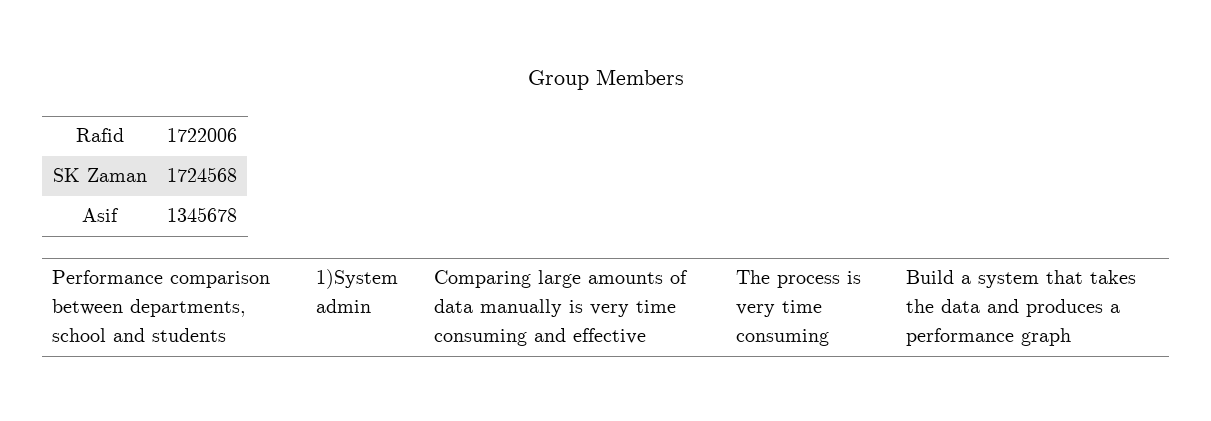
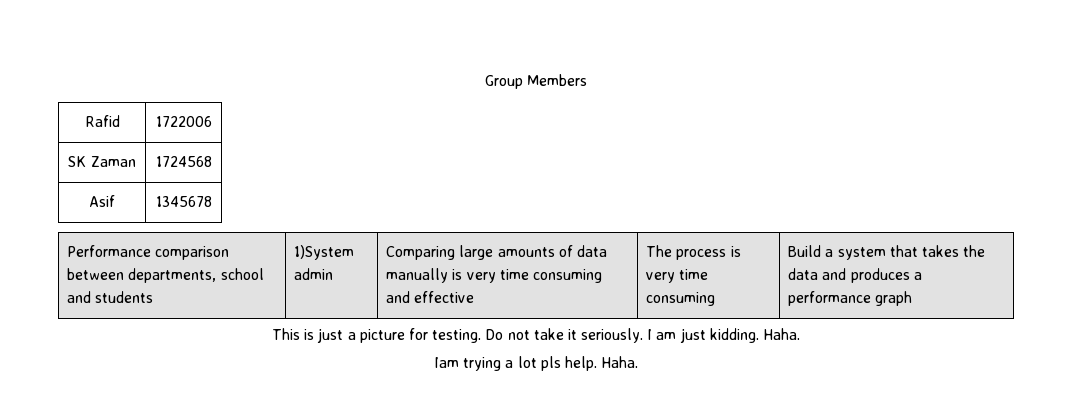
(1071, 337) none -> [272,328,800,343] [433,356,639,371] // This is just a picture for testing. Do not take it seriously. I am just kidding. Haha. // Iam trying a lot pls help. Haha.

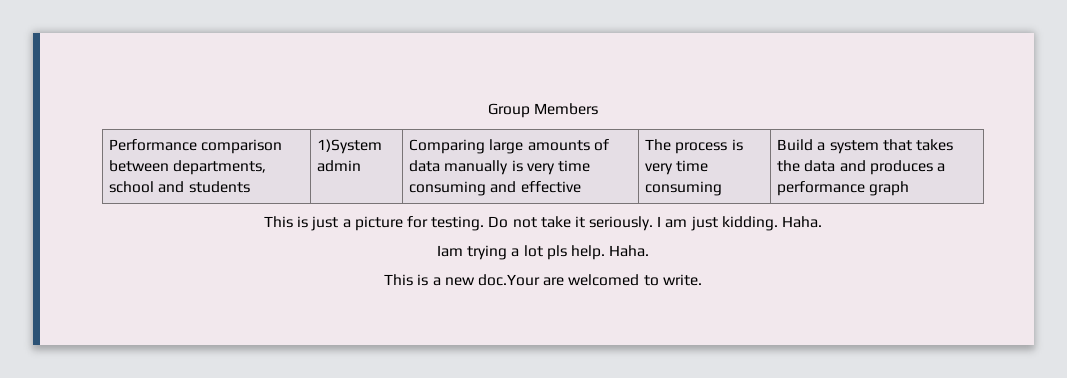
[84,115,120,127] [155,116,212,127] [68,156,136,167] [155,156,212,167] [89,195,115,207] [155,196,212,207] // Rafid | 1722006 // SK Zaman | 1724568 // Asif | 1345678 -> (599, 109) none
(639, 362) none -> [384,274,702,286] // This is a new doc.Your are welcomed to write.

